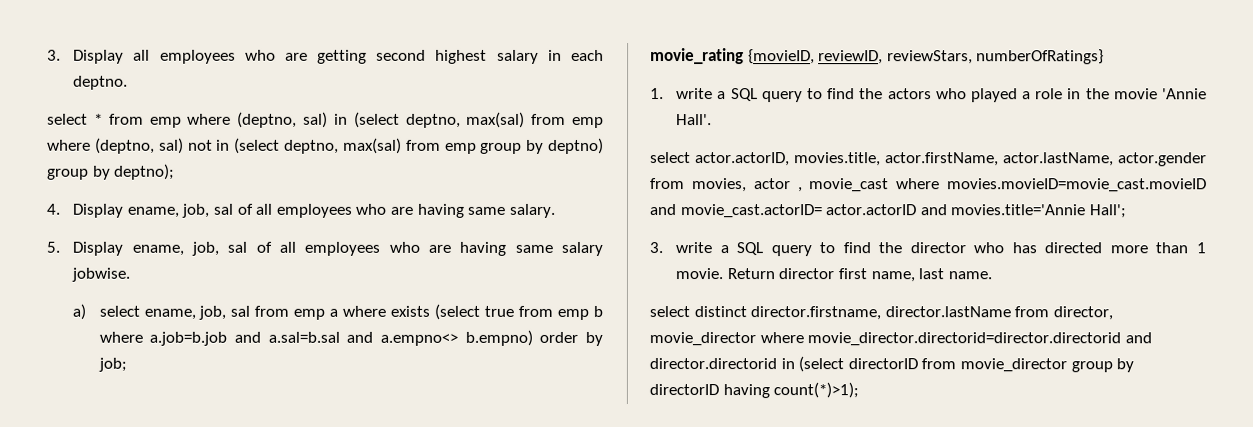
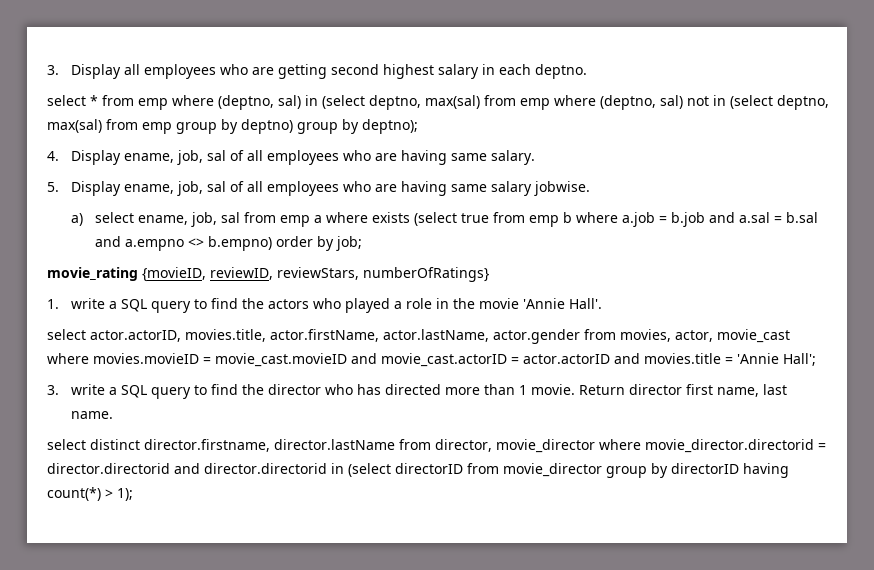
[149,331,458,346] a.job=b.job and a.sal=b.sal and a.empno<> -> [621,212,818,227] [94,236,204,251] a.job = b.job and a.sal = b.sal and a.empno <>
[753,178,1207,193] [649,204,1087,219] actor , movie_cast where movies.movieID=movie_cast.movieID and movie_cast.actorID= actor.actorID and movies.title='Annie -> [675,329,790,343] [47,353,779,367] actor, movie_cast where movies.movieID = movie_cast.movieID and movie_cast.actorID = actor.actorID and movies.title = 'Annie
[807,332,1122,347] movie_director.directorid=director.directorid -> [645,439,826,453] [47,463,170,474] movie_director.directorid = director.directorid
[773,382,860,399] count(*)>1); -> [47,487,133,501] count(*) > 1);

